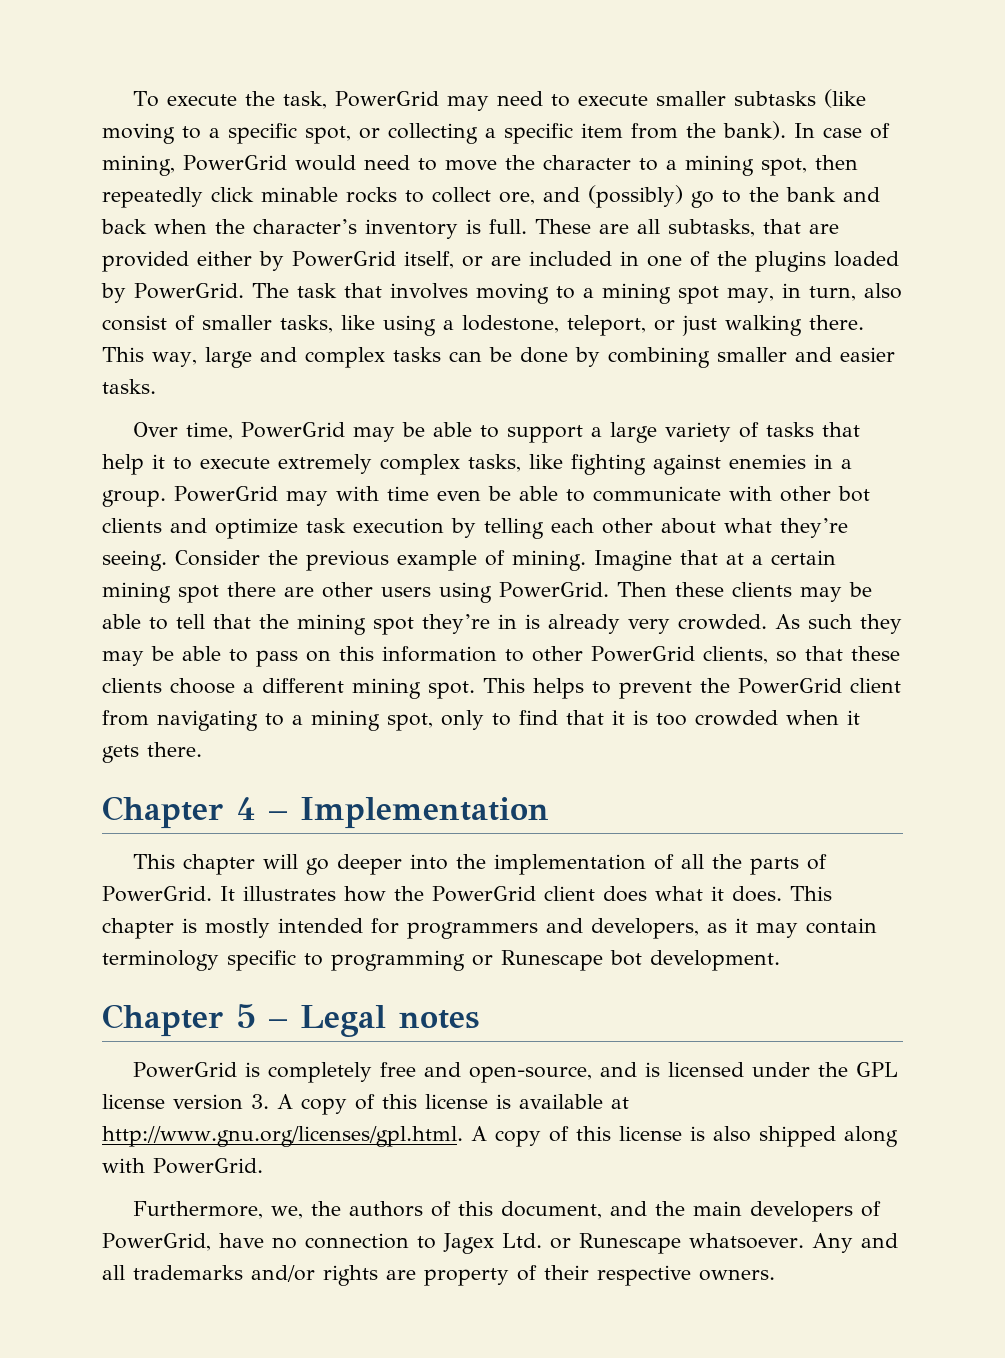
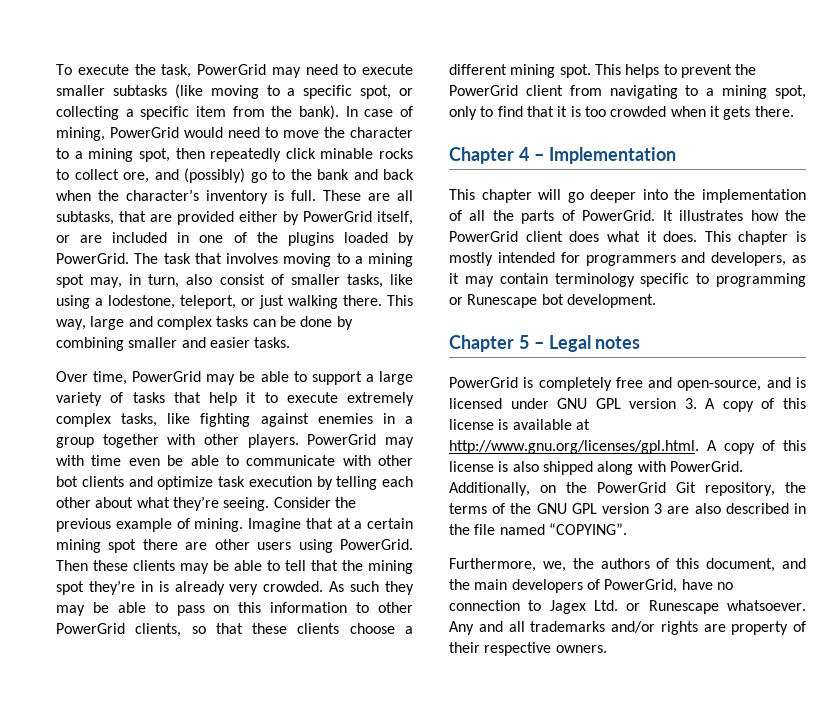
[102,490,166,507] group. -> [56,434,299,448] group together with other players.
[818,1062,899,1077] [102,1094,165,1109] the GPL license -> [557,398,621,409] GNU GPL
(263, 1166) none -> [449,482,806,496] [449,503,806,514] [449,523,627,535] Additionally, on the PowerGrid Git repository, the terms of the GNU GPL version 3 are also described in the file named “COPYING”.

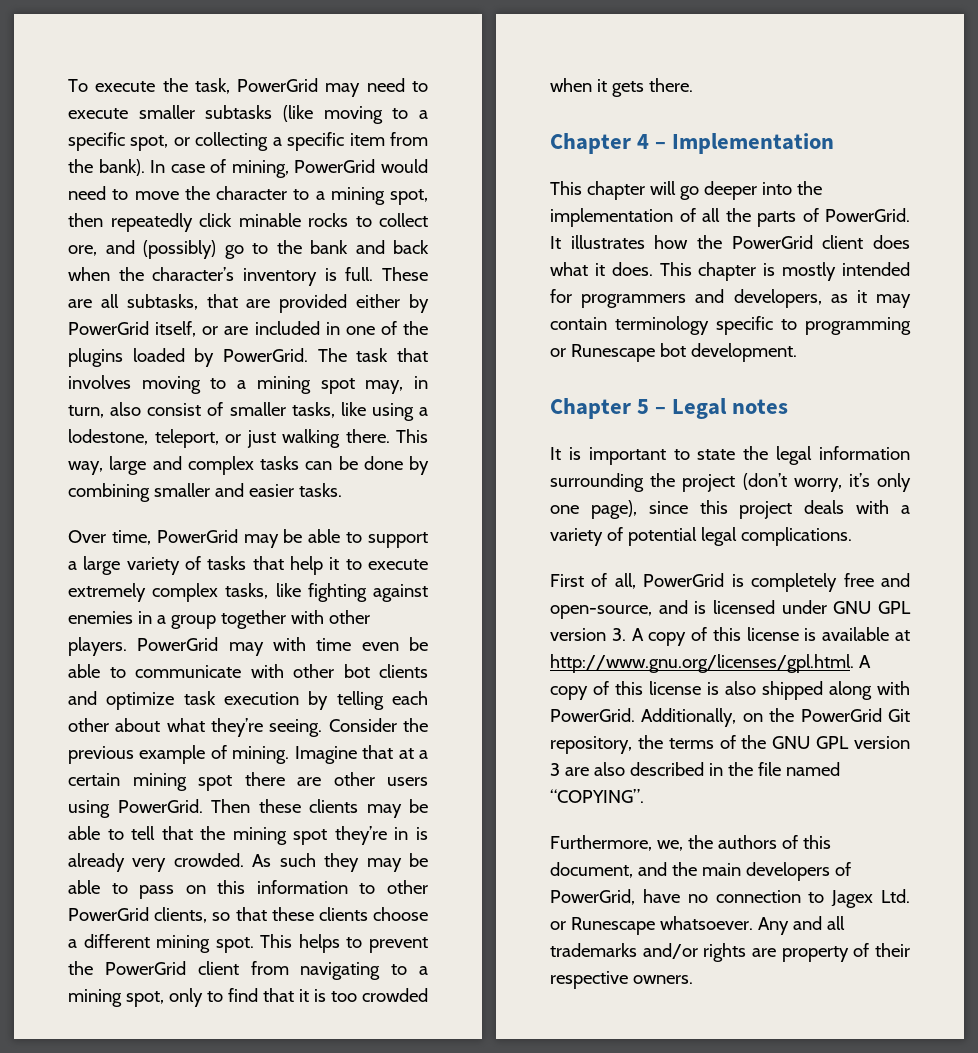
(641, 342) none -> [550,446,910,465] [550,473,911,492] [550,500,911,519] [550,527,852,546] [550,573,636,589] It is important to state the legal information surrounding the project (don’t worry, it’s only one page), since this project deals with a variety of potential legal complications. // First of all,

